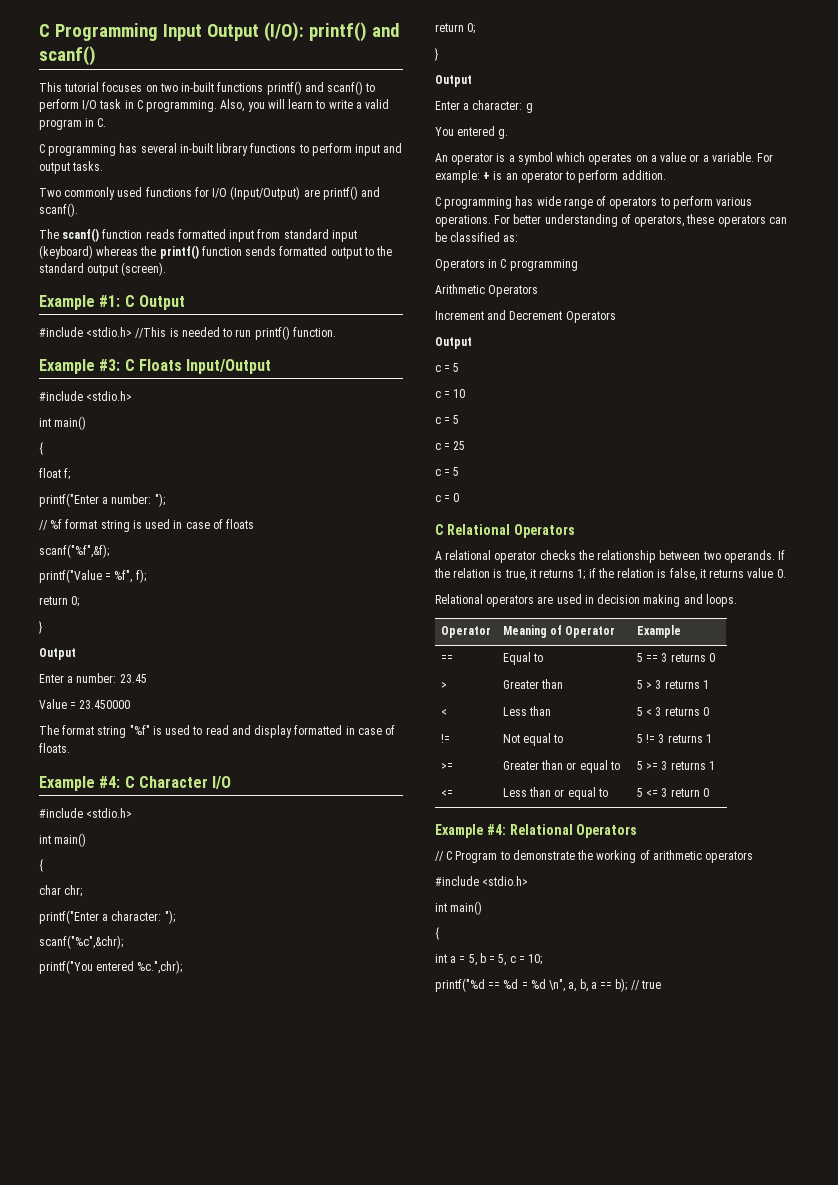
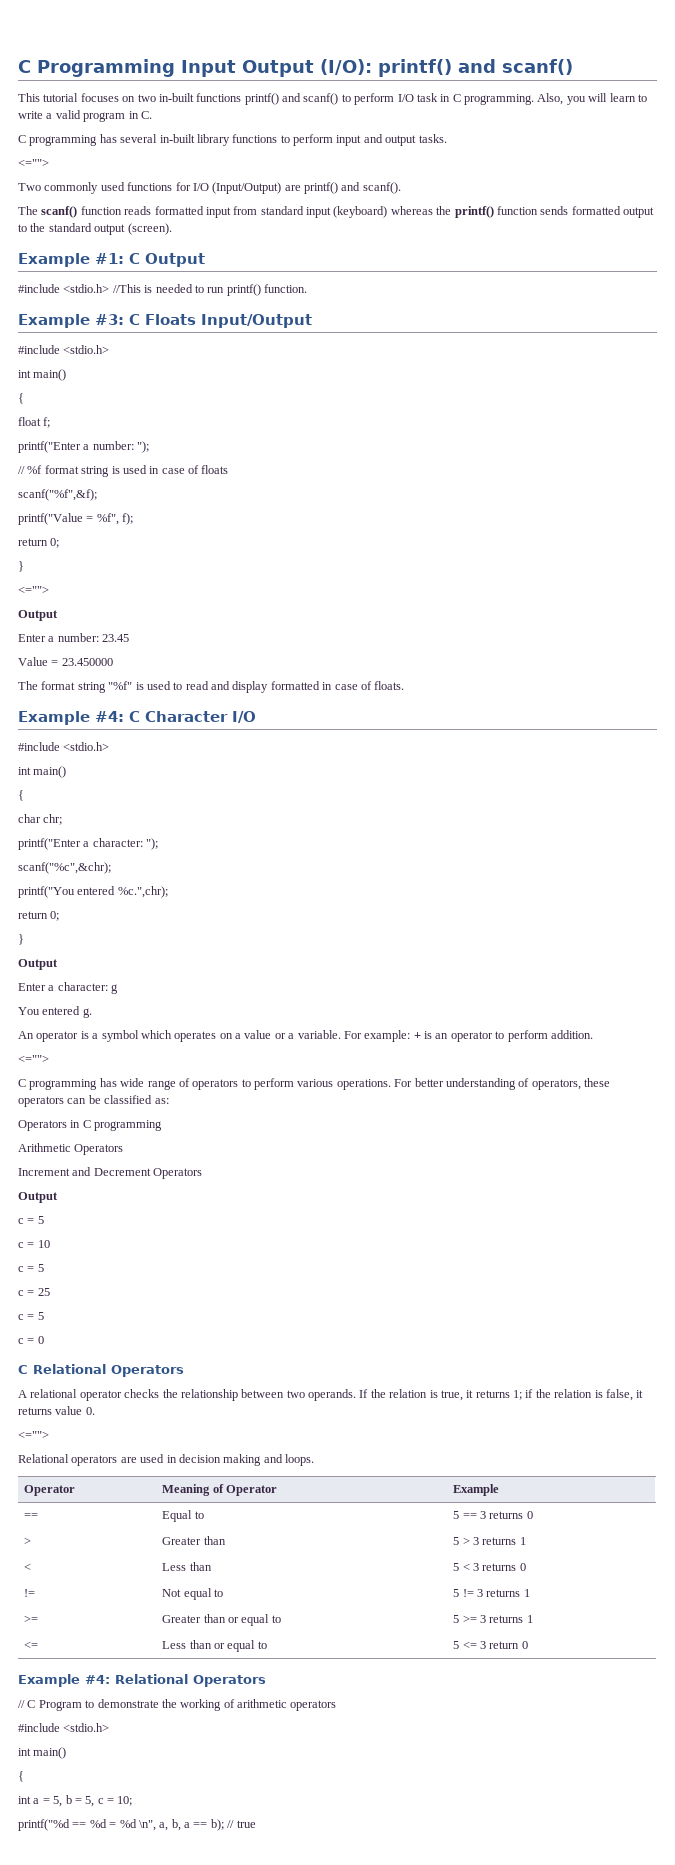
(104, 166) none -> [18,159,49,167] // <="">
(42, 627) none -> [18,586,49,594] // <="">
(666, 175) none -> [18,1055,49,1063] // <="">
(786, 573) none -> [18,1431,49,1439] // <="">

